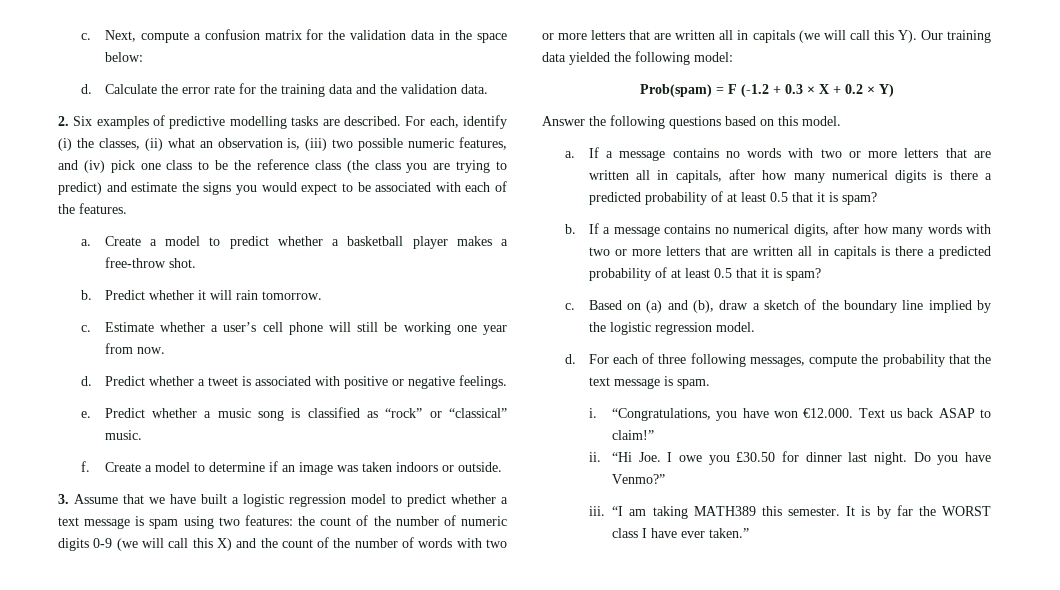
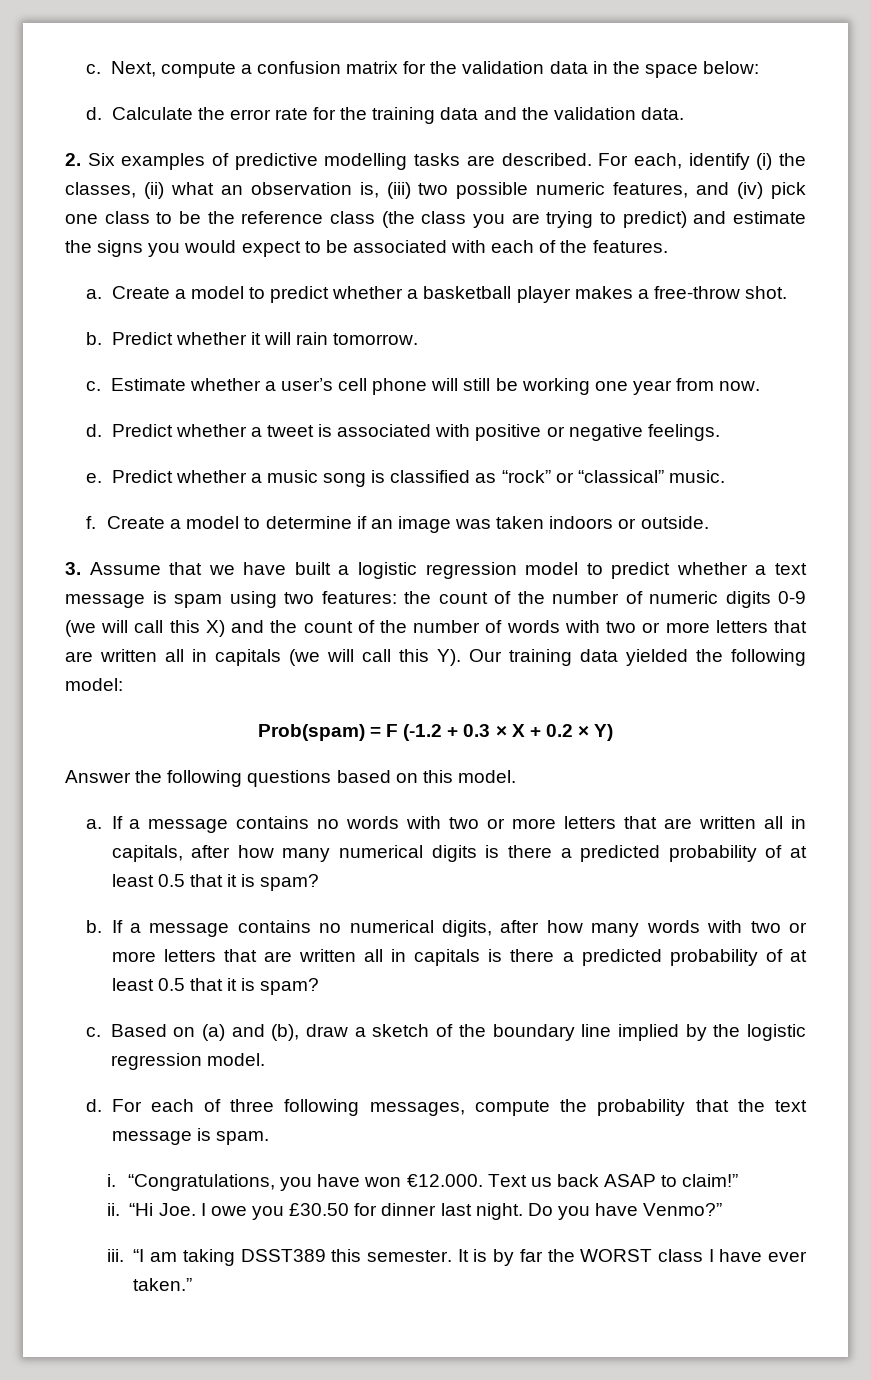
[693,506,756,516] MATH389 -> [240,1249,326,1262] DSST389

